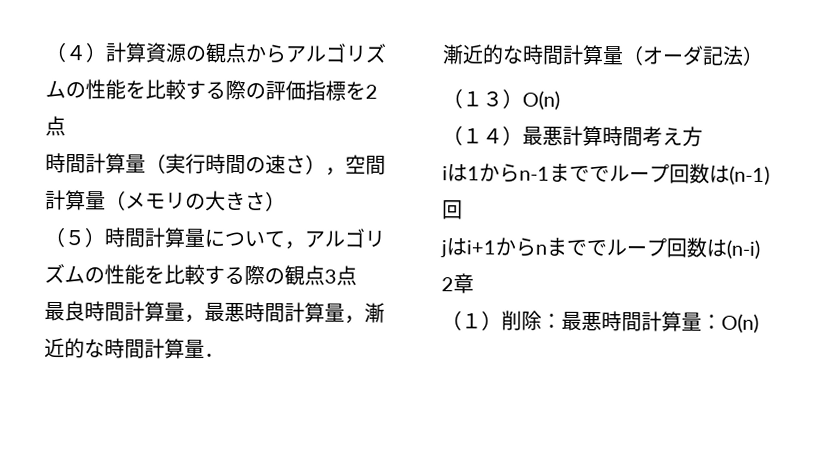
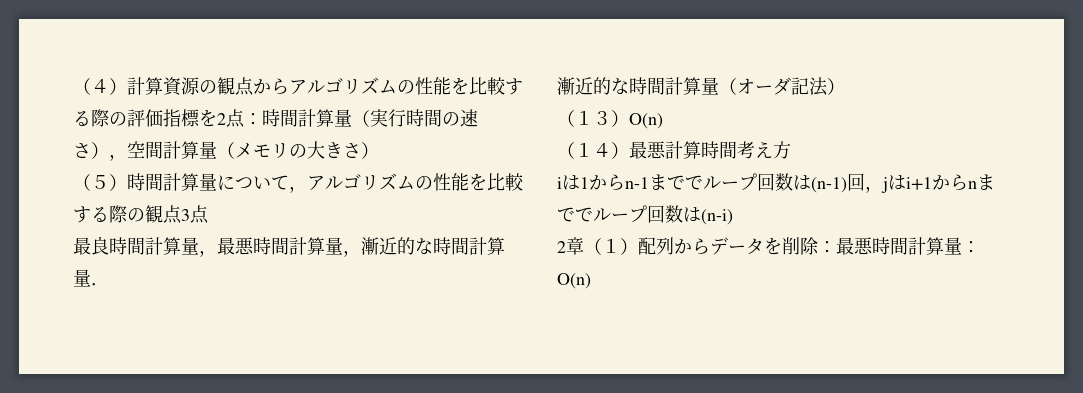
(66, 126) // -> [244,113,262,125] ：
(463, 210) // -> [865,186,883,193] ，
[441,310,502,331] // （１） -> [584,237,782,255] （１）配列からデータを

